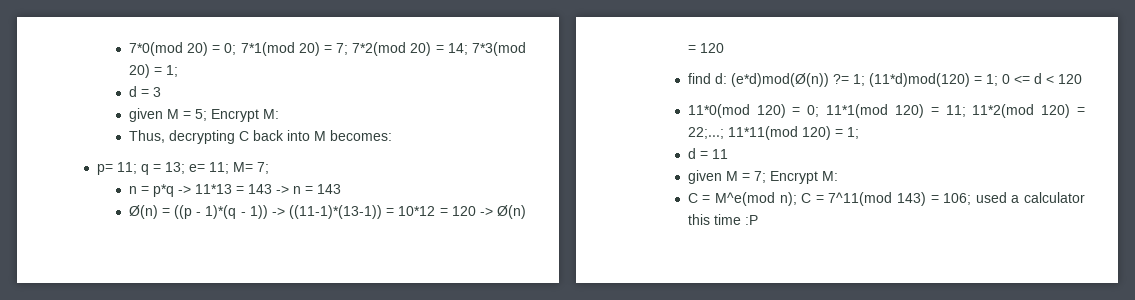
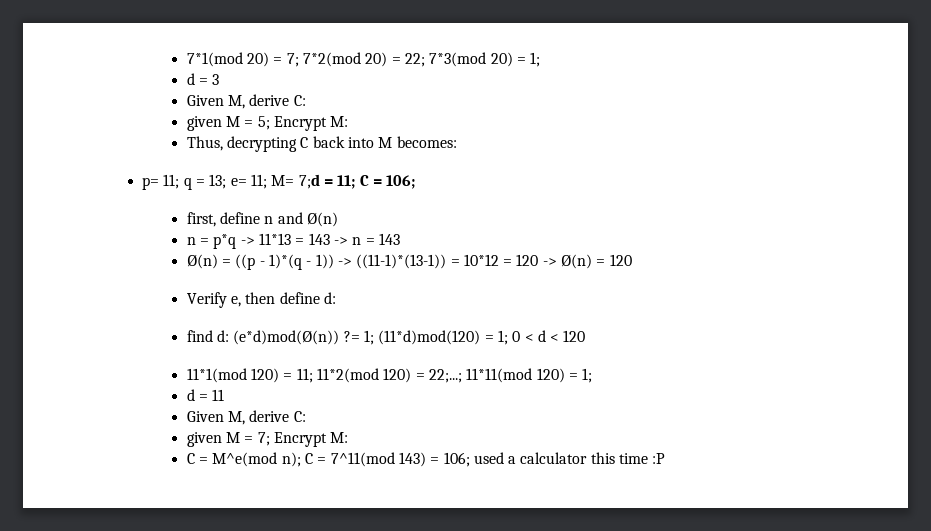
[128,42,237,56] 7*0(mod 20) = 0; -> (186, 59) none
[447,43,468,55] 14; -> [404,53,425,67] 22;
(161, 92) none -> [186,94,306,109] // Given M, derive C:
[257,162,270,174] 7; -> [298,174,416,189] [186,212,338,227] 7;d = 11; C = 106; // first, define n and Ø(n)
(724, 48) none -> [186,292,336,308] // Verify e, then define d:
[1013,75,1030,84] <= -> [524,334,534,342] <
[687,104,820,118] 11*0(mod 120) = 0; -> (586, 336) none
(728, 154) none -> [186,410,306,425] // Given M, derive C:

